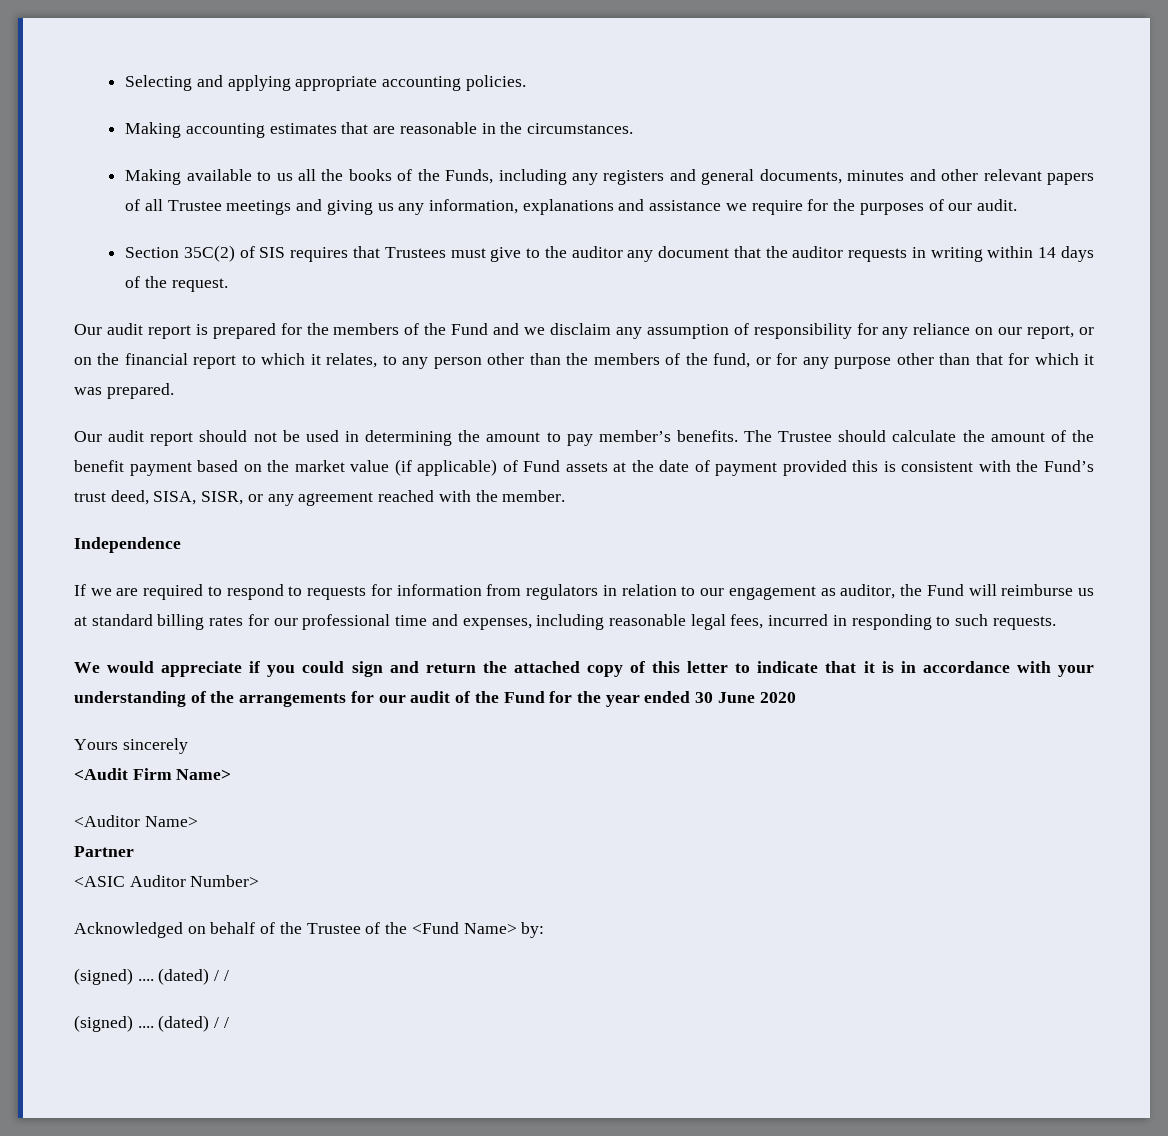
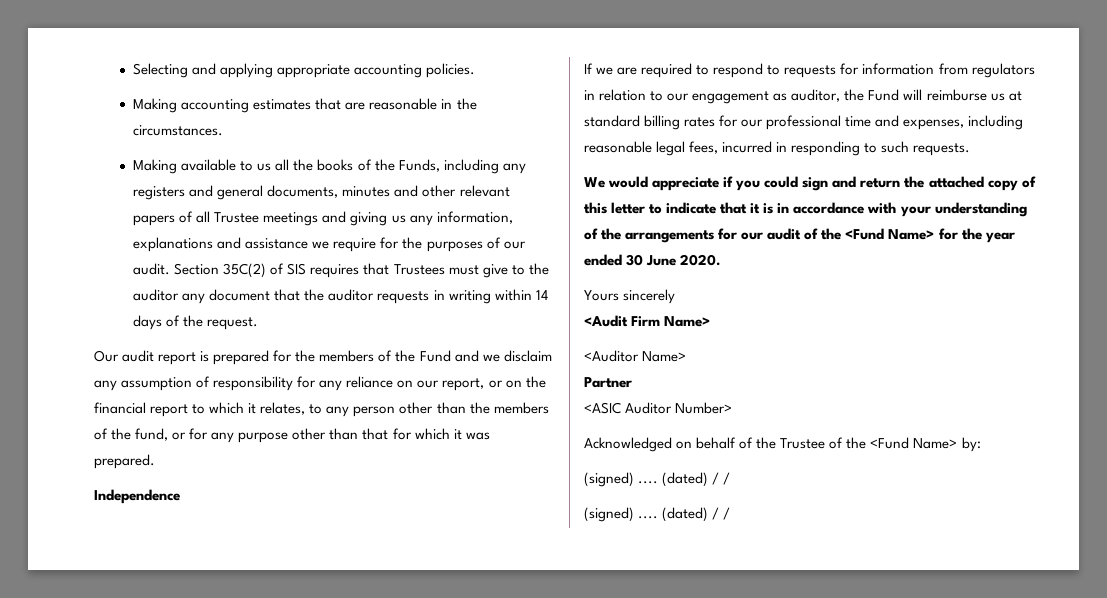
(1017, 205) // -> (171, 269) none
[74,430,1094,446] [74,459,1094,476] [74,490,566,506] // Our audit report should not be used in determining the amount to pay member’s benefits. The Trustee should calculate the amount of the benefit payment based on the market value (if applicable) of Fund assets at the date of payment provided this is consistent with the Fund’s trust deed, SISA, SISR, or any agreement reached with the member. -> (155, 461) none
[503,691,545,703] Fund -> [845,228,935,240] <Fund Name>
[759,692,796,703] 2020 -> [680,254,722,266] 2020.

